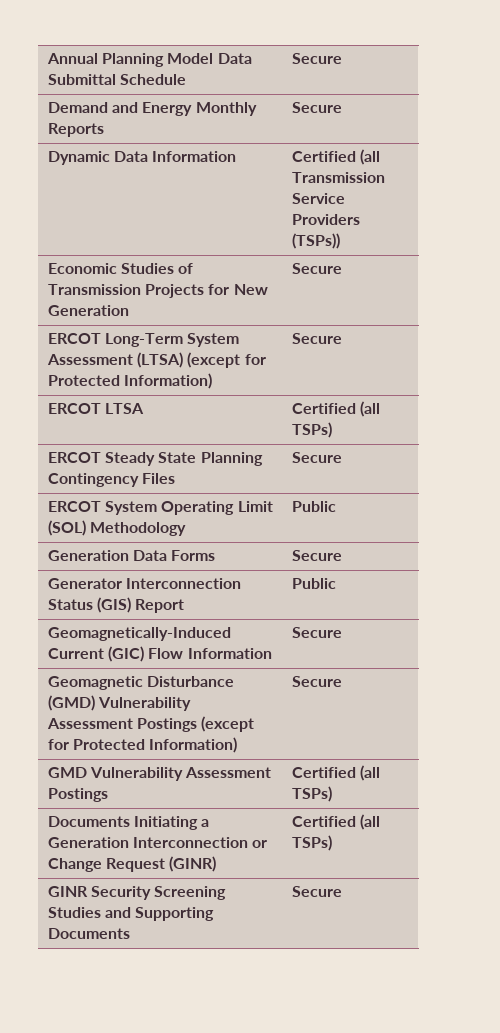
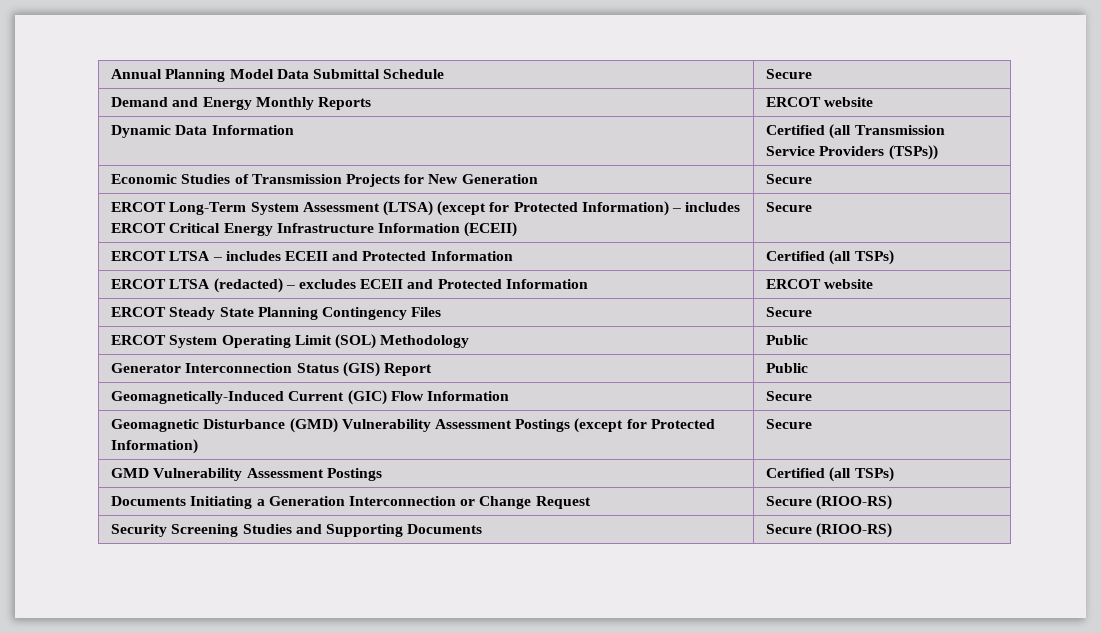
[291,102,342,113] Secure -> [766,97,874,107] ERCOT website
[291,333,342,344] [47,403,145,414] [291,401,381,417] [291,422,332,438] | Secure // ERCOT LTSA | Certified (all TSPs) -> [671,202,741,212] [111,222,518,237] [766,202,813,212] [111,251,513,261] [766,250,894,265] [111,278,588,293] [766,279,874,289] – includes ERCOT Critical Energy Infrastructure Information (ECEII) | Secure // ERCOT LTSA – includes ECEII and Protected Information | Certified (all TSPs) // ERCOT LTSA (redacted) – excludes ECEII and Protected Information | ERCOT website
[47,550,216,561] [291,550,342,561] // Generation Data Forms | Secure -> (809, 340) none
[169,856,217,872] [291,814,381,830] [291,835,332,851] [47,886,88,897] (GINR) | Certified (all TSPs) // GINR -> [766,495,893,510] | Secure (RIOO-RS) //
(342, 891) none -> [816,523,893,538] (RIOO-RS)

